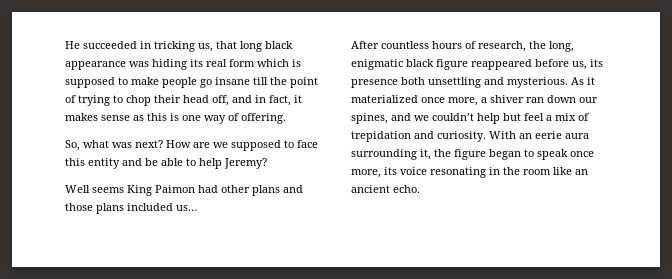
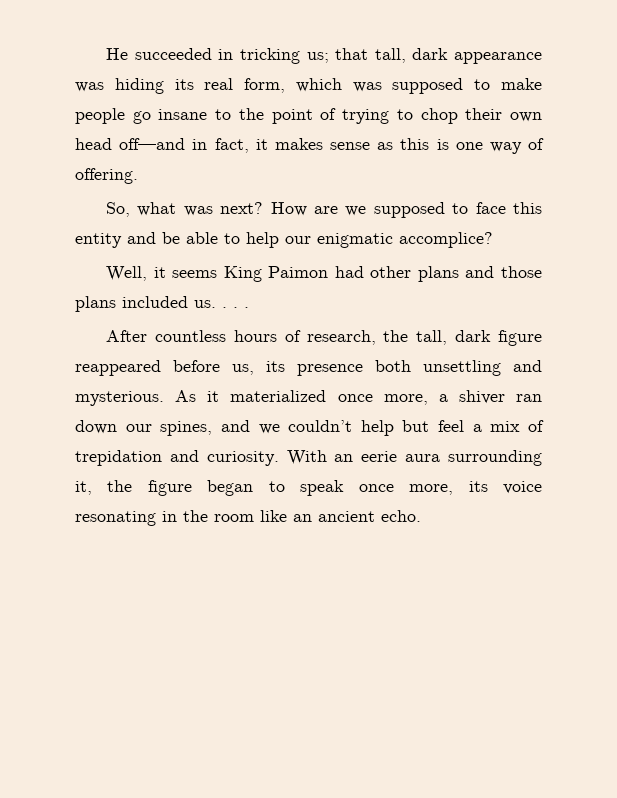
[198,41,293,52] us, that long black -> [306,48,449,63] us; that tall, dark
[229,59,301,67] form which is -> [244,78,382,93] form, which was
[253,77,268,85] till -> [215,109,232,120] to
[183,95,252,106] head off, and -> [510,112,542,122] [75,138,186,150] own head off—and
[224,158,267,169] [65,185,90,193] Jeremy? // Well -> [285,232,493,248] [106,266,166,281] our enigmatic accomplice? // Well, it
[176,205,197,211] us… -> [194,300,249,308] us. . . .
[549,41,574,52] [351,59,434,70] long, enigmatic black -> [416,330,492,345] tall, dark

